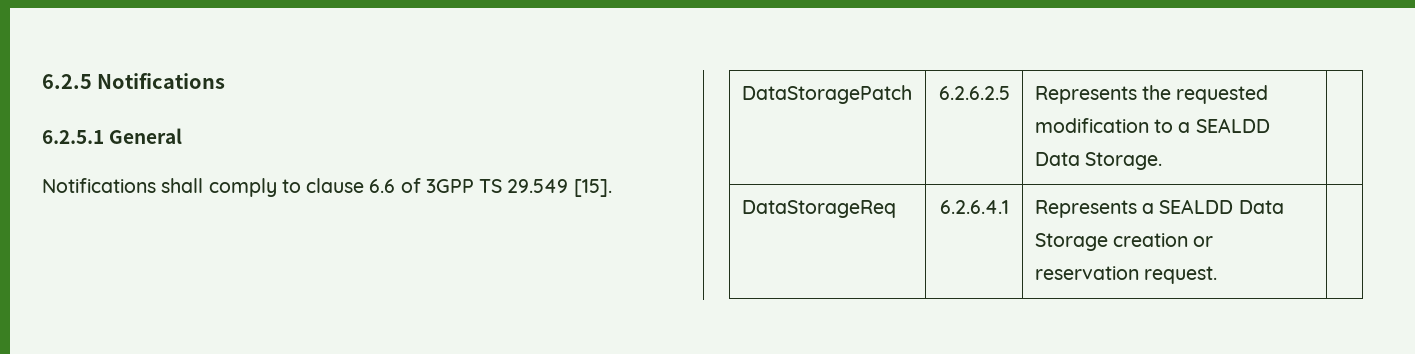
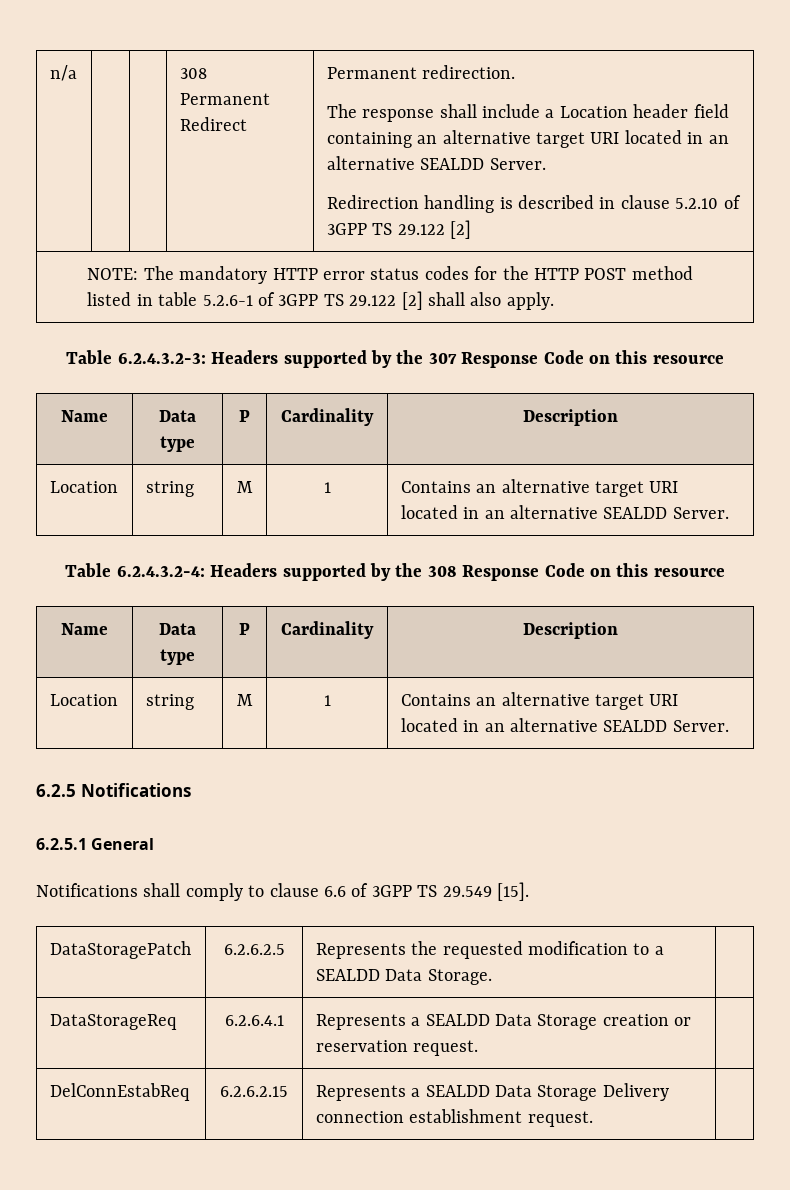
(42, 81) none -> [49,65,77,81] [179,68,207,79] [179,93,270,105] [179,117,247,131] [326,65,516,79] [326,104,729,122] [326,130,729,148] [326,156,546,170] [326,195,741,213] [326,220,472,239] [87,266,693,284] [87,291,554,310] [66,350,724,368] [61,410,108,422] [159,410,196,422] [160,436,195,452] [239,410,250,422] [281,408,374,426] [523,409,618,426] [49,481,118,493] [145,481,194,497] [236,481,253,493] [323,482,331,493] [400,479,679,497] [400,505,729,519] [65,563,725,581] [61,623,108,635] [159,623,196,635] [160,649,195,665] [239,623,250,635] [281,621,374,639] [523,622,618,639] [49,694,118,706] [145,694,194,710] [236,694,253,706] [323,695,331,706] [400,692,679,710] [400,718,729,732] n/a | | | 308 Permanent Redirect | Permanent redirection. // The response shall include a Location header field containing an alternative target URI located in an alternative SEALDD Server. // Redirection handling is described in clause 5.2.10 of 3GPP TS 29.122 [2] // NOTE: The mandatory HTTP error status codes for the HTTP POST method listed in table 5.2.6-1 of 3GPP TS 29.122 [2] shall also apply. // Table 6.2.4.3.2-3: Headers supported by the 307 Response Code on this resource // Name | Data type | P | Cardinality | Description // Location | string | M | 1 | Contains an alternative target URI located in an alternative SEALDD Server. // Table 6.2.4.3.2-4: Headers supported by the 308 Response Code on this resource // Name | Data type | P | Cardinality | Description // Location | string | M | 1 | Contains an alternative target URI located in an alternative SEALDD Server. //
(1218, 275) none -> [49,1083,190,1101] [220,1086,288,1097] [315,1083,669,1101] [315,1109,593,1127] // DelConnEstabReq | 6.2.6.2.15 | Represents a SEALDD Data Storage Delivery connection establishment request. |

